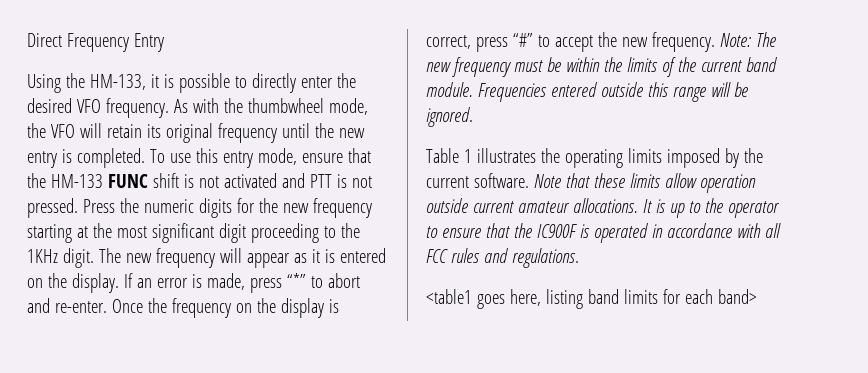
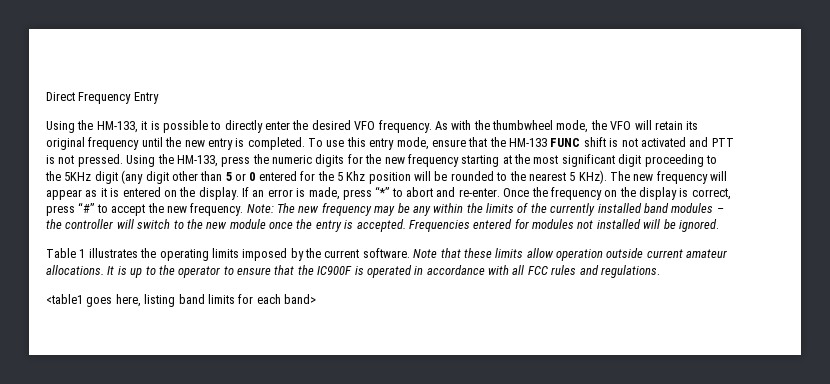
[82,199,115,213] Press -> [126,154,251,167] Using the HM-133, press
[27,248,94,268] 1KHz digit. -> [64,170,607,184] 5KHz digit (any digit other than 5 or 0 entered for the 5 Khz position will be rounded to the nearest 5 KHz).
[513,57,561,72] must be -> [374,203,431,216] may be any
[700,57,777,72] [426,82,706,102] current band module. Frequencies entered outside this range -> [550,203,724,216] [46,219,641,232] currently installed band modules – the controller will switch to the new module once the entry is accepted. Frequencies entered for modules not installed

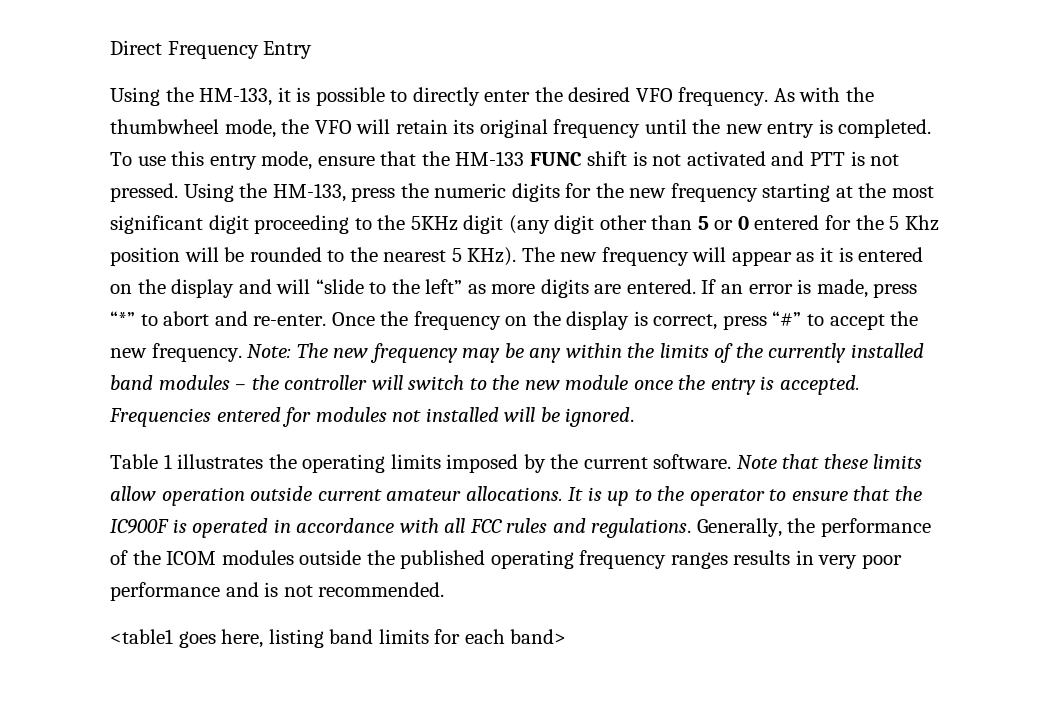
[198,187,239,200] display. -> [171,279,696,298] display and will “slide to the left” as more digits are entered.
(660, 271) none -> [696,518,931,537] [110,550,902,569] [110,582,445,601] Generally, the performance of the ICOM modules outside the published operating frequency ranges results in very poor performance and is not recommended.

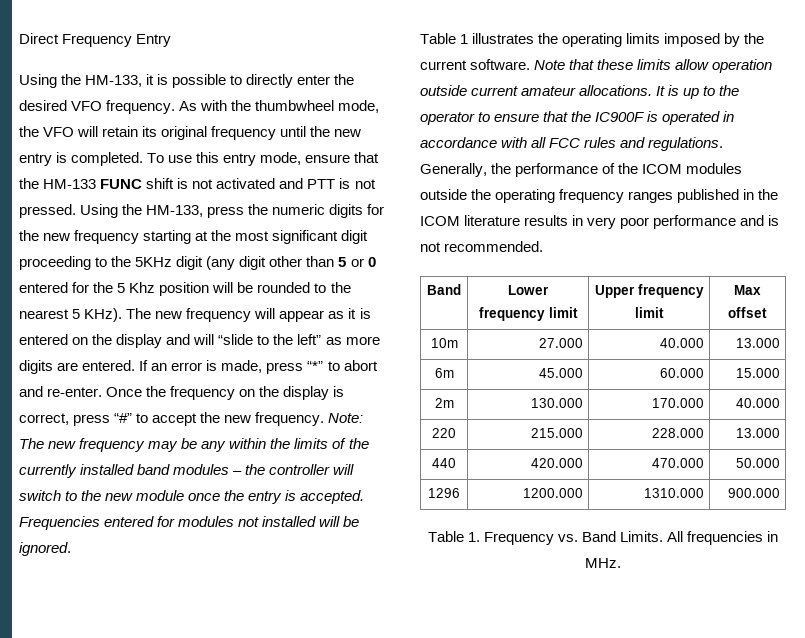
[400,550,486,569] published -> (492, 194) none
(728, 560) none -> [677,189,779,203] [420,215,521,226] published in the ICOM literature
[110,629,567,648] // <table1 goes here, listing band limits for each band> -> [427,284,461,295] [508,285,549,295] [478,307,578,321] [594,284,704,298] [634,307,664,318] [734,285,761,295] [728,307,767,318] [430,338,458,348] [538,338,583,348] [659,338,704,348] [735,338,780,348] [434,368,454,378] [538,368,583,378] [659,368,704,378] [735,368,780,378] [434,398,454,408] [530,398,583,408] [651,398,704,408] [735,398,780,408] [432,428,456,438] [530,428,583,438] [651,428,704,438] [735,428,780,438] [432,458,456,468] [530,458,583,468] [651,458,704,468] [735,458,780,468] [428,488,460,498] [522,488,583,498] [643,488,704,498] [727,488,780,498] [427,531,779,545] [585,558,621,568] // Band | Lower frequency limit | Upper frequency limit | Max offset // 10m | 27.000 | 40.000 | 13.000 // 6m | 45.000 | 60.000 | 15.000 // 2m | 130.000 | 170.000 | 40.000 // 220 | 215.000 | 228.000 | 13.000 // 440 | 420.000 | 470.000 | 50.000 // 1296 | 1200.000 | 1310.000 | 900.000 // Table 1. Frequency vs. Band Limits. All frequencies in MHz.

